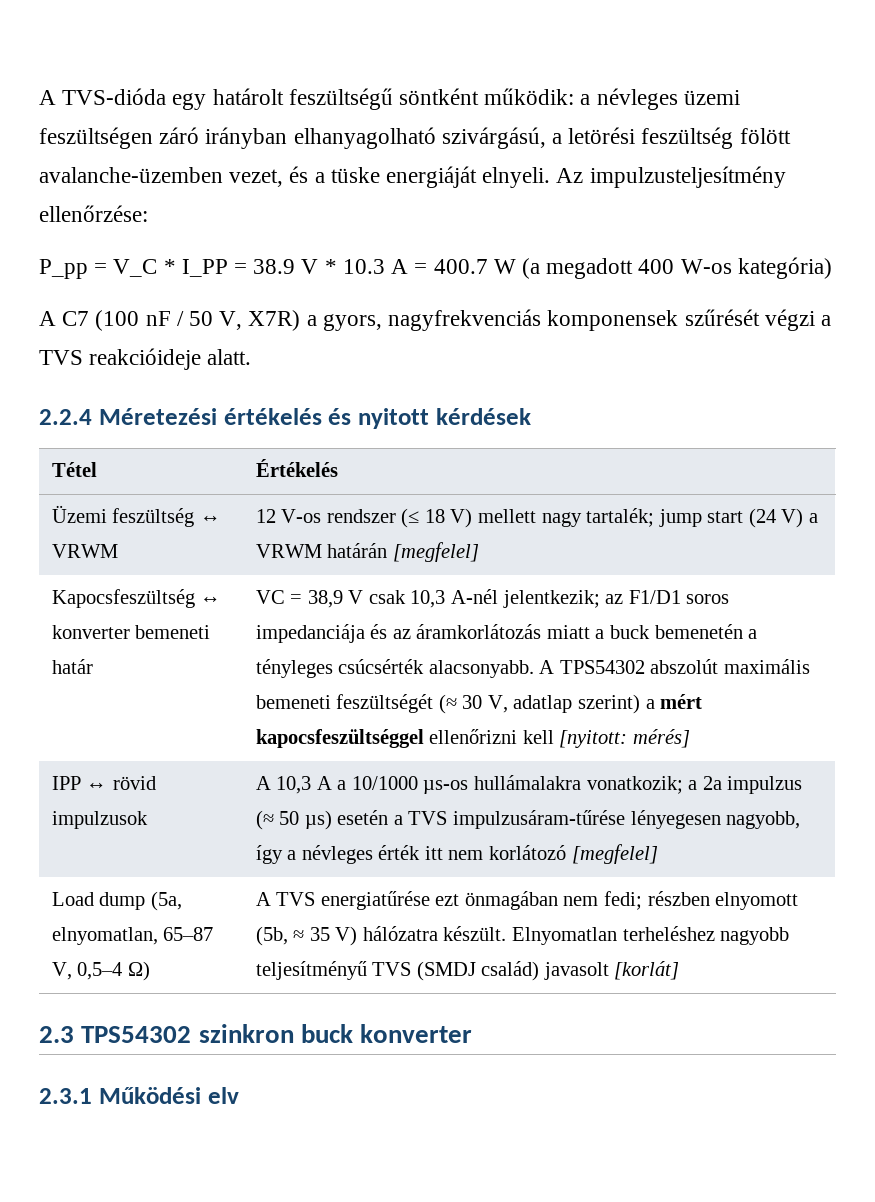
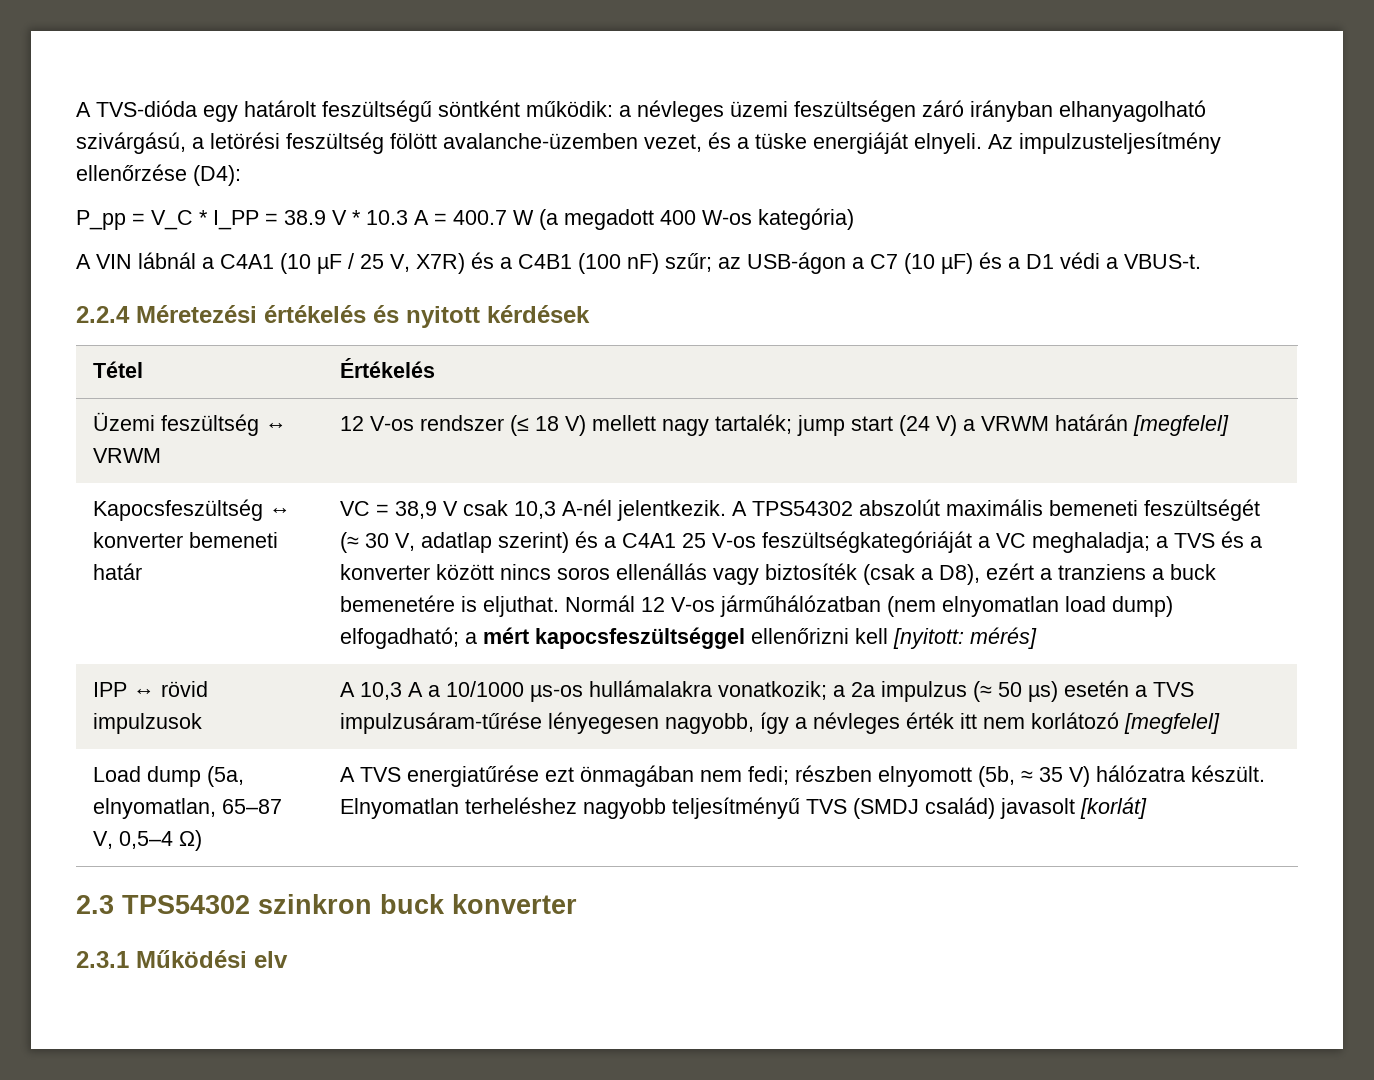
[39,205,148,222] ellenőrzése: -> [76,164,241,186] ellenőrzése (D4):
[62,309,831,331] [39,348,252,370] C7 (100 nF / 50 V, X7R) a gyors, nagyfrekvenciás komponensek szűrését végzi a TVS reakcióideje alatt. -> [96,252,1201,274] VIN lábnál a C4A1 (10 µF / 25 V, X7R) és a C4B1 (100 nF) szűr; az USB-ágon a C7 (10 µF) és a D1 védi a VBUS-t.
[502,590,730,608] [255,624,758,643] [255,659,534,678] jelentkezik; az F1/D1 soros impedanciája és az áramkorlátozás miatt a buck bemenetén a tényleges csúcsérték alacsonyabb. -> [616,500,726,521] jelentkezik.
(641, 704) none -> [574,531,1262,553] [339,563,1216,585] [339,595,1173,617] [339,627,459,649] és a C4A1 25 V-os feszültségkategóriáját a VC meghaladja; a TVS és a konverter között nincs soros ellenállás vagy biztosíték (csak a D8), ezért a tranziens a buck bemenetére is eljuthat. Normál 12 V-os járműhálózatban (nem elnyomatlan load dump) elfogadható;

